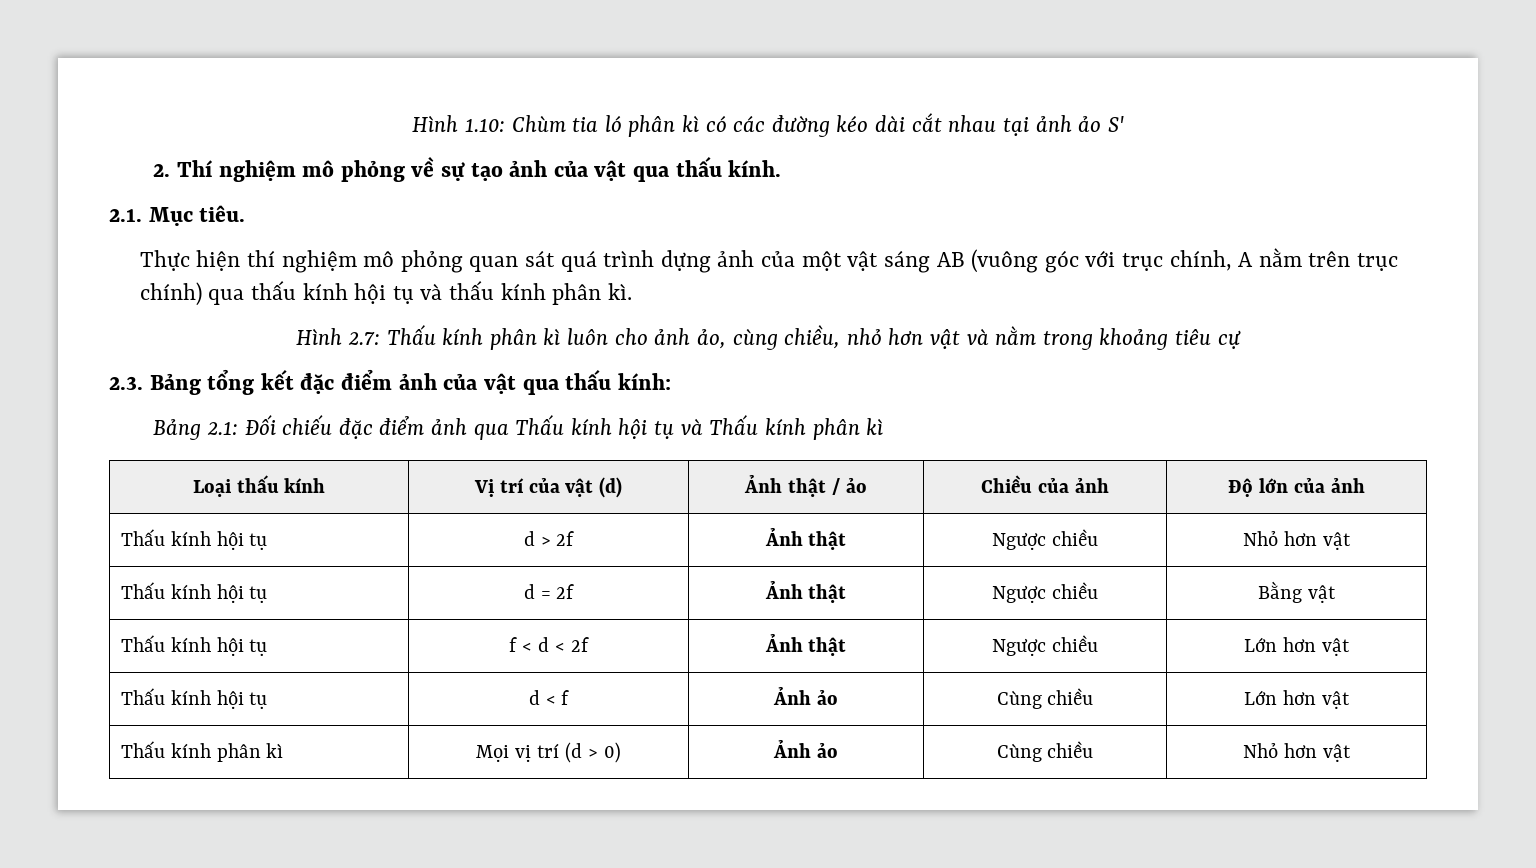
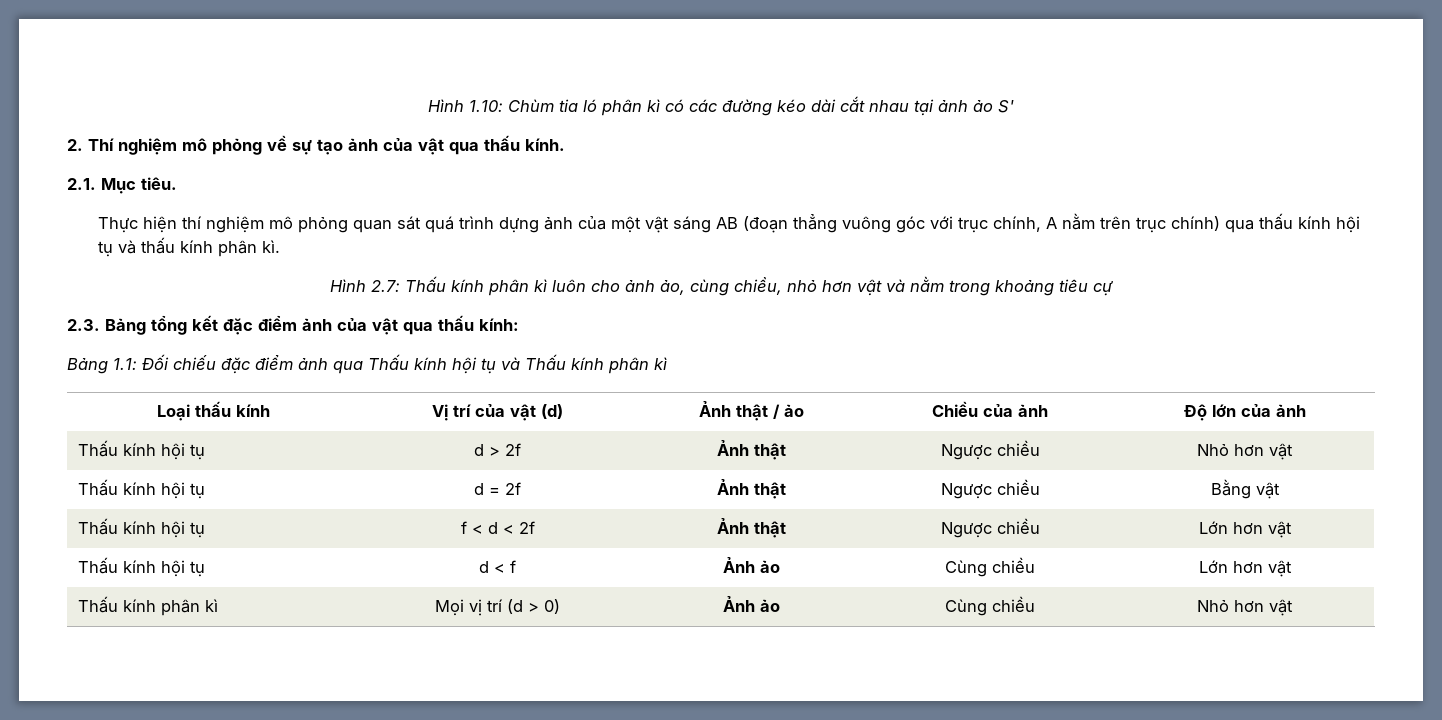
[971,249,1039,273] (vuông -> [743,214,892,233] (đoạn thẳng vuông
[206,421,238,435] 2.1: -> [113,358,137,370] 1.1:

